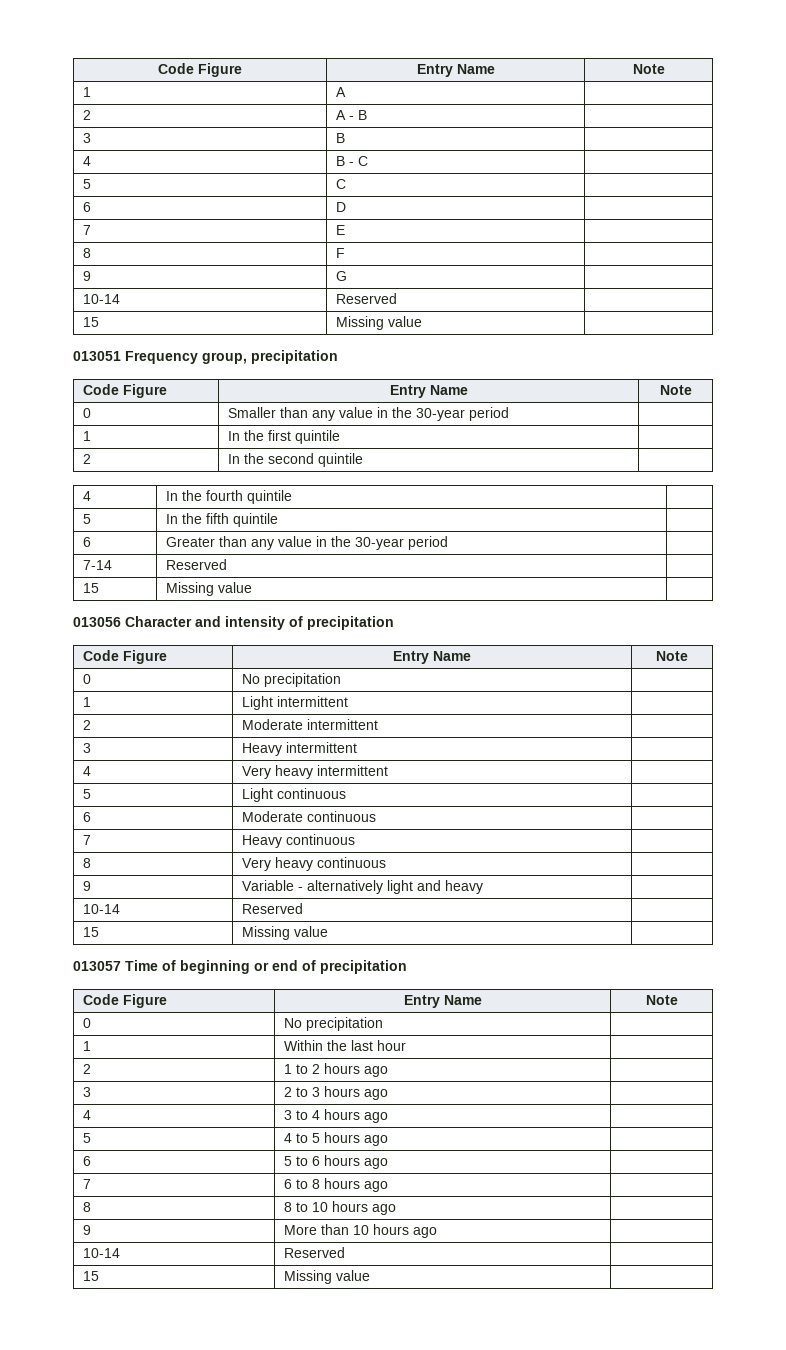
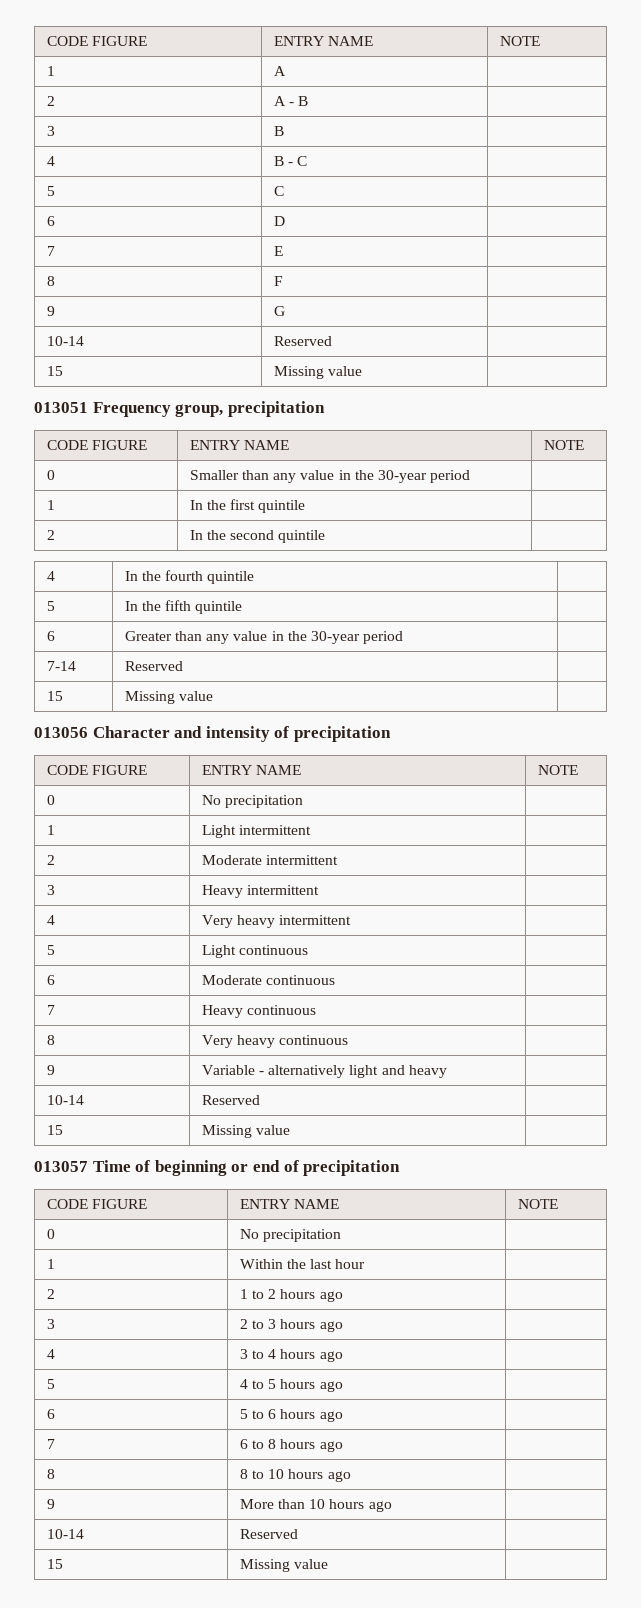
[158,63,242,77] [416,64,495,77] [632,64,665,74] Code Figure | Entry Name | Note -> [46,36,147,46] [273,36,373,46] [499,36,540,46] CODE FIGURE | ENTRY NAME | NOTE
[83,384,168,398] [389,385,468,398] [659,385,692,395] Code Figure | Entry Name | Note -> [46,440,147,450] [189,440,289,450] [543,440,584,450] CODE FIGURE | ENTRY NAME | NOTE
[83,650,168,664] [393,651,471,664] [656,651,689,661] Code Figure | Entry Name | Note -> [46,765,147,775] [201,765,301,775] [537,765,578,775] CODE FIGURE | ENTRY NAME | NOTE
[83,994,168,1008] [403,995,482,1008] [645,995,678,1005] Code Figure | Entry Name | Note -> [46,1199,147,1209] [239,1199,339,1209] [517,1199,558,1209] CODE FIGURE | ENTRY NAME | NOTE

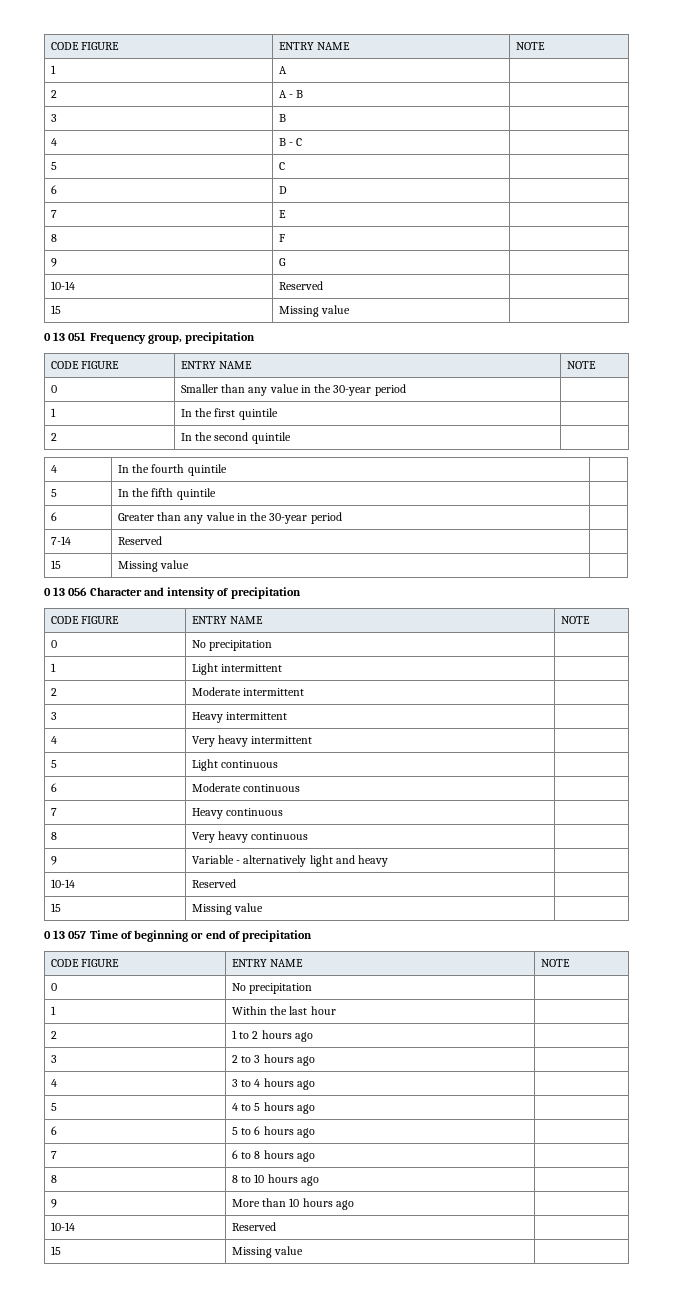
[34,402,88,413] 013051 -> [44,332,87,341] 0 13 051
[34,727,88,738] 013056 -> [44,587,88,596] 0 13 056
[34,1161,88,1172] 013057 -> [44,930,87,939] 0 13 057

